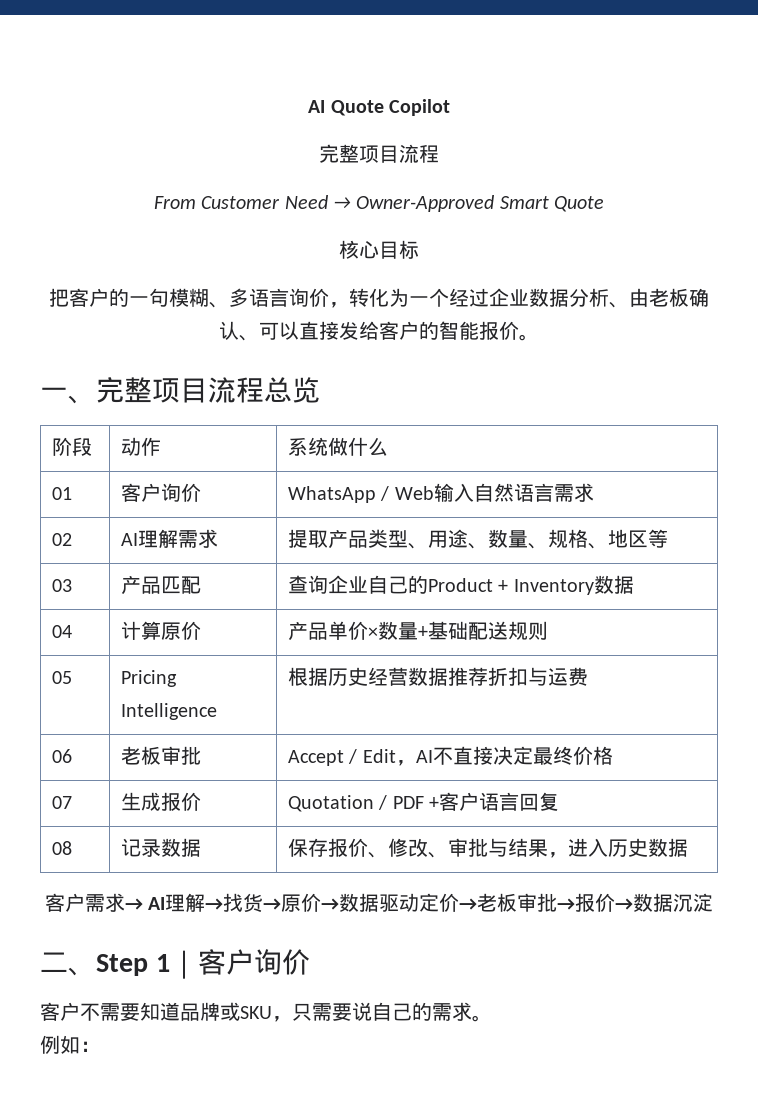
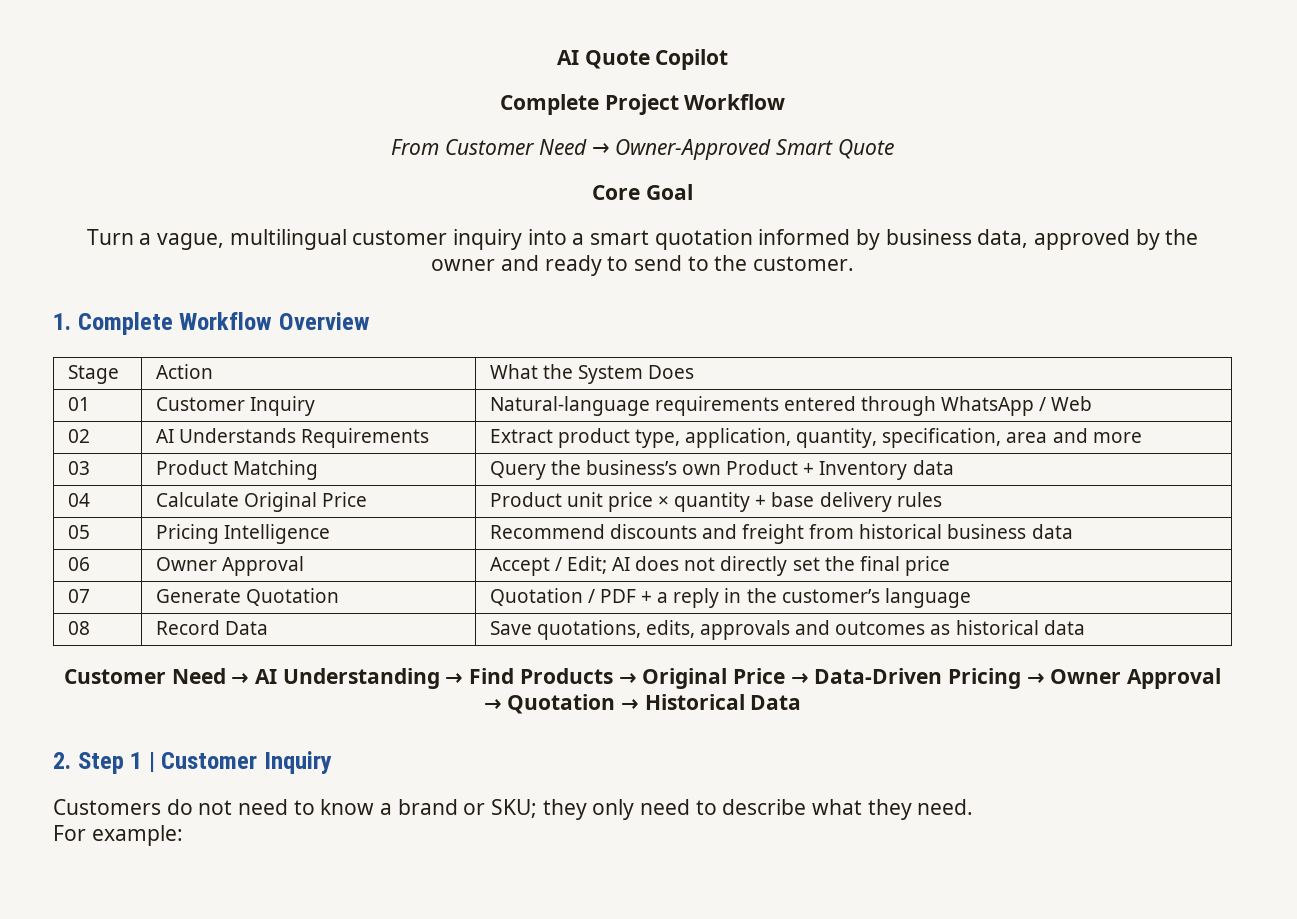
[319,144,439,163] 完整项目流程 -> [499,94,786,115] Complete Project Workflow
[339,240,419,259] [49,288,709,308] [219,321,539,341] [40,377,320,404] [51,437,92,456] [120,437,161,456] [287,437,388,456] [51,487,72,500] [120,483,201,502] [287,483,594,503] [51,533,72,546] [120,529,218,548] [287,529,668,549] [51,579,72,592] [120,575,201,594] [287,575,428,594] 核心目标 // 把客户的一句模糊、多语言询价，转化为一个经过企业数据分析、由老板确认、可以直接发给客户的智能报价。 // 一、完整项目流程总览 // 阶段 | 动作 | 系统做什么 // 01 | 客户询价 | WhatsApp / Web输入自然语言需求 // 02 | AI理解需求 | 提取产品类型、用途、数量、规格、地区等 // 03 | 产品匹配 | 查询企业自己的 -> [592,184,693,200] [86,229,1199,250] [431,255,854,276] [53,312,370,335] [67,365,119,384] [155,364,213,379] [489,364,695,384] [67,397,90,411] [155,396,315,416] [489,396,1093,416] [67,429,90,443] [155,428,429,448] [489,428,1142,448] [67,461,90,475] [155,460,318,480] [489,460,722,480] Core Goal // Turn a vague, multilingual customer inquiry into a smart quotation informed by business data, approved by the owner and ready to send to the customer. // 1. Complete Workflow Overview // Stage | Action | What the System Does // 01 | Customer Inquiry | Natural-language requirements entered through WhatsApp / Web // 02 | AI Understands Requirements | Extract product type, application, quantity, specification, area and more // 03 | Product Matching | Query the business’s own
[593,575,634,594] 数据 -> [912,460,954,475] data
[120,621,201,640] [287,621,548,640] [51,671,72,684] [120,670,177,687] [120,703,217,720] [287,667,588,686] 计算原价 | 产品单价×数量+基础配送规则 // 05 | Pricing Intelligence | 根据历史经营数据推荐折扣与运费 -> [155,492,367,512] [489,492,942,512] [67,525,90,539] [155,524,330,544] [489,524,1073,544] Calculate Original Price | Product unit price × quantity + base delivery rules // 05 | Pricing Intelligence | Recommend discounts and freight from historical business data
[120,746,201,765] 老板审批 -> [155,556,304,576] Owner Approval
[362,746,613,766] Edit，AI不直接决定最终价格 -> [566,556,951,576] Edit; AI does not directly set the final price
[120,792,201,811] 生成报价 -> [155,588,339,606] Generate Quotation
[438,792,559,811] [51,841,72,855] [120,838,201,857] [287,838,688,858] [44,893,714,913] [40,949,310,979] [40,1002,492,1022] [40,1035,100,1054] 客户语言回复 // 08 | 记录数据 | 保存报价、修改、审批与结果，进入历史数据 // 客户需求→ AI理解→找货→原价→数据驱动定价→老板审批→报价→数据沉淀 // 二、Step 1｜客户询价 // 客户不需要知道品牌或SKU，只需要说自己的需求。 // 例如： -> [657,588,971,608] [67,621,90,635] [155,620,268,635] [489,620,1085,640] [64,668,1221,689] [483,694,802,714] [53,751,333,774] [53,799,974,820] [53,825,183,846] a reply in the customer’s language // 08 | Record Data | Save quotations, edits, approvals and outcomes as historical data // Customer Need → AI Understanding → Find Products → Original Price → Data-Driven Pricing → Owner Approval → Quotation → Historical Data // 2. Step 1 | Customer Inquiry // Customers do not need to know a brand or SKU; they only need to describe what they need. // For example:

